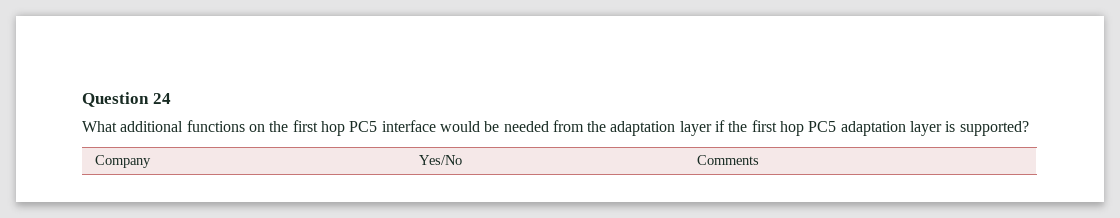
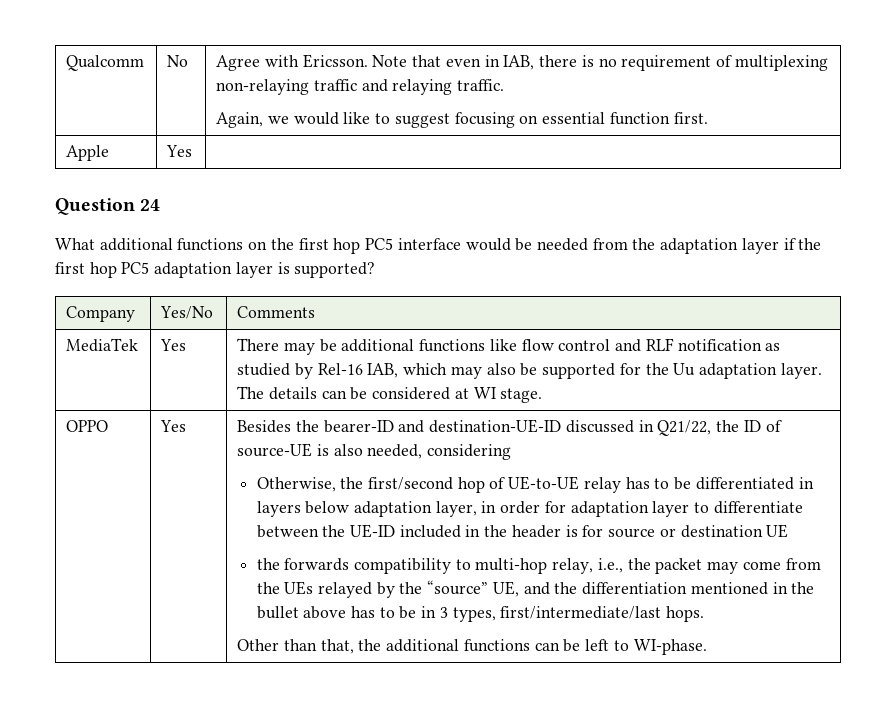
(82, 99) none -> [66,55,145,71] [167,55,189,67] [216,54,828,71] [216,79,505,95] [216,112,708,128] [66,145,110,161] [166,145,193,157] Qualcomm | No | Agree with Ericsson. Note that even in IAB, there is no requirement of multiplexing non-relaying traffic and relaying traffic. // Again, we would like to suggest focusing on essential function first. // Apple | Yes | //
(759, 160) none -> [66,338,139,352] [160,339,187,351] [237,338,781,355] [237,363,822,379] [237,386,543,403] [66,420,109,432] [160,420,187,432] [237,419,782,436] [237,443,512,460] [256,476,814,493] [256,501,803,517] [256,524,789,538] [256,558,821,574] [256,580,815,598] [256,606,705,622] [237,639,707,655] // MediaTek | Yes | There may be additional functions like flow control and RLF notification as studied by Rel-16 IAB, which may also be supported for the Uu adaptation layer. The details can be considered at WI stage. // OPPO | Yes | Besides the bearer-ID and destination-UE-ID discussed in Q21/22, the ID of source-UE is also needed, considering // Otherwise, the first/second hop of UE-to-UE relay has to be differentiated in layers below adaptation layer, in order for adaptation layer to differentiate between the UE-ID included in the header is for source or destination UE // the forwards compatibility to multi-hop relay, i.e., the packet may come from the UEs relayed by the “source” UE, and the differentiation mentioned in the bullet above has to be in 3 types, first/intermediate/last hops. // Other than that, the additional functions can be left to WI-phase.

